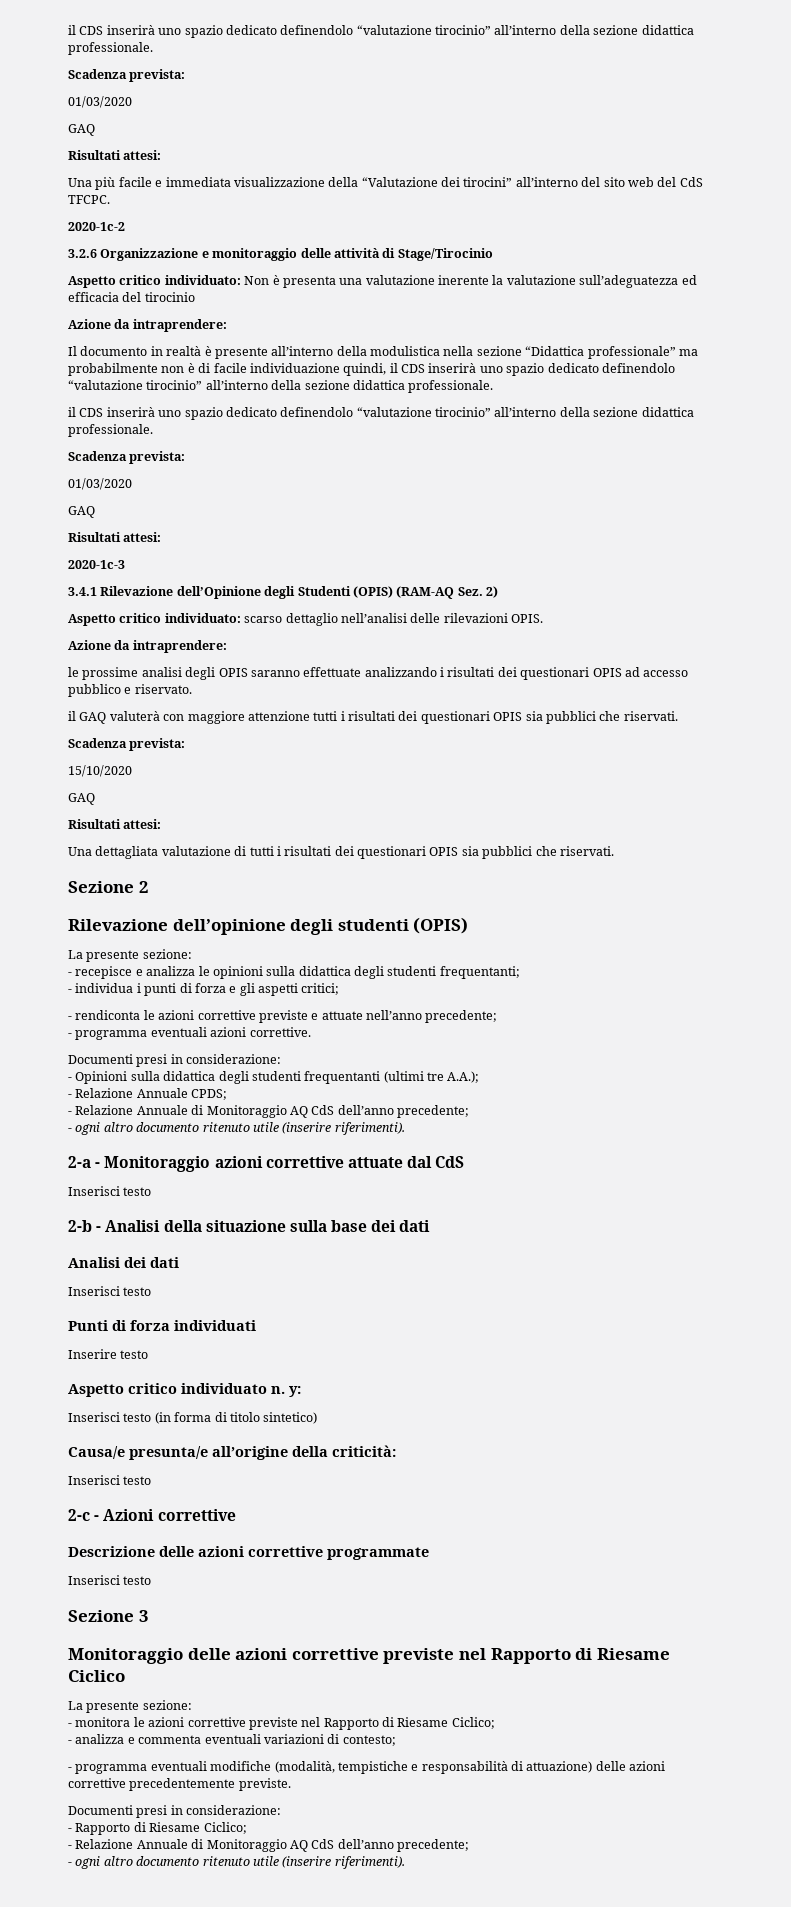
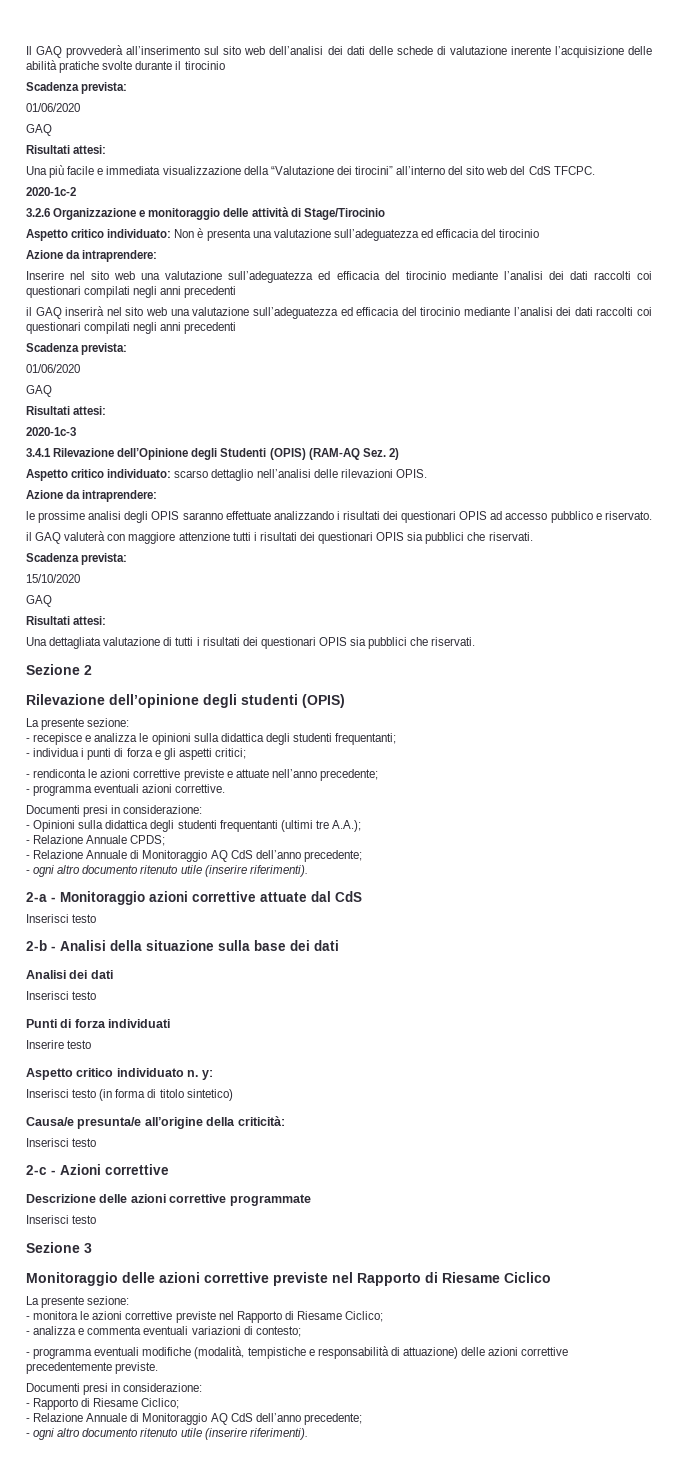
[68,25,694,38] [68,42,153,55] [68,69,186,82] [68,96,132,108] il CDS inserirà uno spazio dedicato definendolo “valutazione tirocinio” all’interno della sezione didattica professionale. // Scadenza prevista: // 01/03/2020 -> [26,45,652,58] [26,60,225,73] [26,82,128,94] [26,103,80,112] Il GAQ provvederà all’inserimento sul sito web dell’analisi dei dati delle schede di valutazione inerente l’acquisizione delle abilità pratiche svolte durante il tirocinio // Scadenza prevista: // 01/06/2020
[438,275,576,285] inerente la valutazione -> (331, 233) none
[68,346,698,359] [68,363,675,376] [68,380,494,393] [68,407,694,420] [68,424,153,437] [68,451,186,464] [68,478,132,490] Il documento in realtà è presente all’interno della modulistica nella sezione “Didattica professionale” ma probabilmente non è di facile individuazione quindi, il CDS inserirà uno spazio dedicato definendolo “valutazione tirocinio” all’interno della sezione didattica professionale. // il CDS inserirà uno spazio dedicato definendolo “valutazione tirocinio” all’interno della sezione didattica professionale. // Scadenza prevista: // 01/03/2020 -> [26,271,652,283] [26,286,237,298] [26,306,652,319] [26,322,237,334] [26,343,128,355] [26,364,80,373] Inserire nel sito web una valutazione sull’adeguatezza ed efficacia del tirocinio mediante l’analisi dei dati raccolti coi questionari compilati negli anni precedenti // il GAQ inserirà nel sito web una valutazione sull’adeguatezza ed efficacia del tirocinio mediante l’analisi dei dati raccolti coi questionari compilati negli anni precedenti // Scadenza prevista: // 01/06/2020

